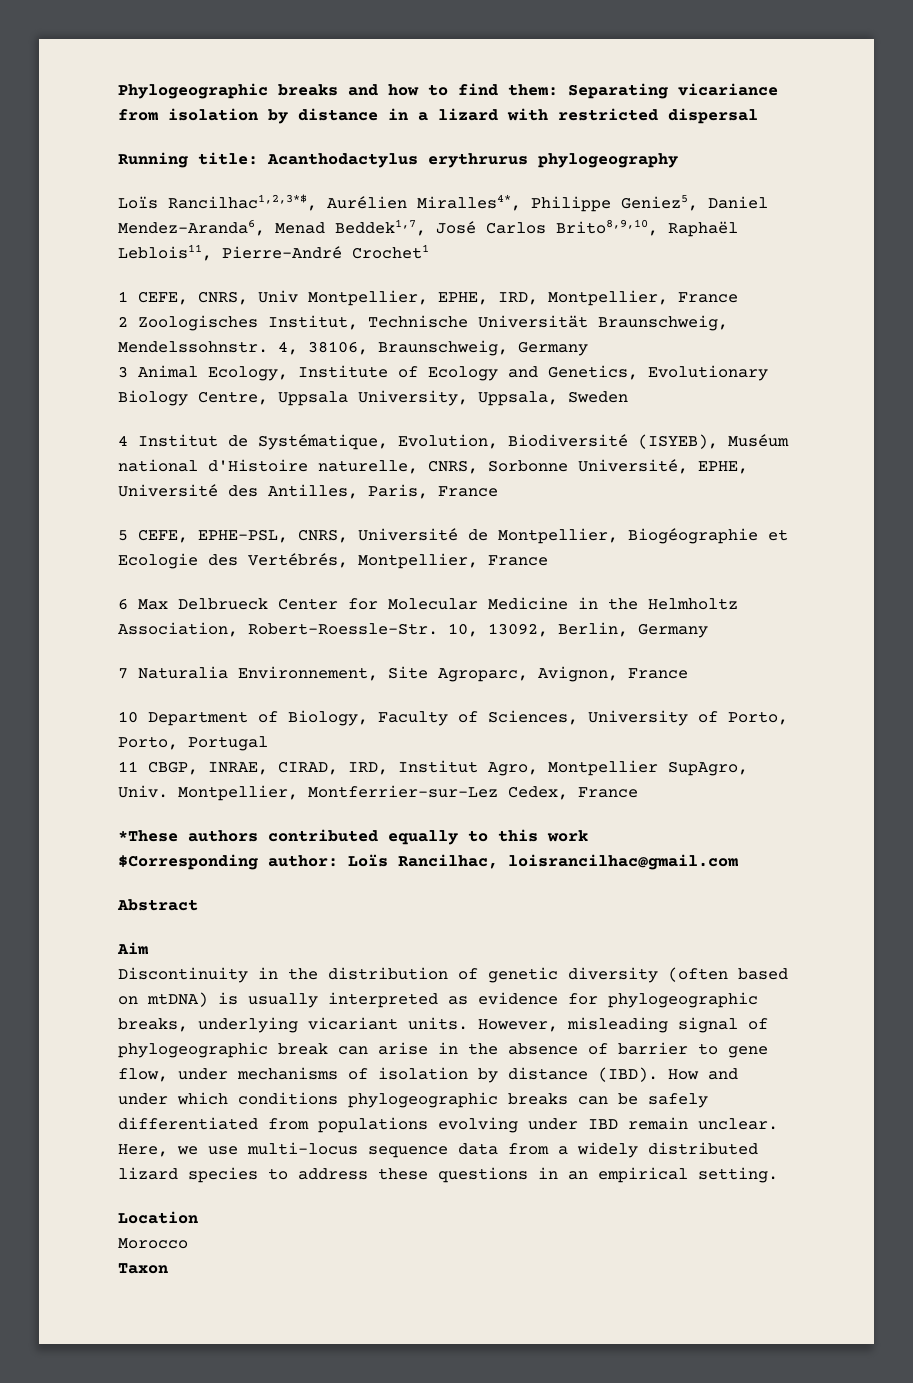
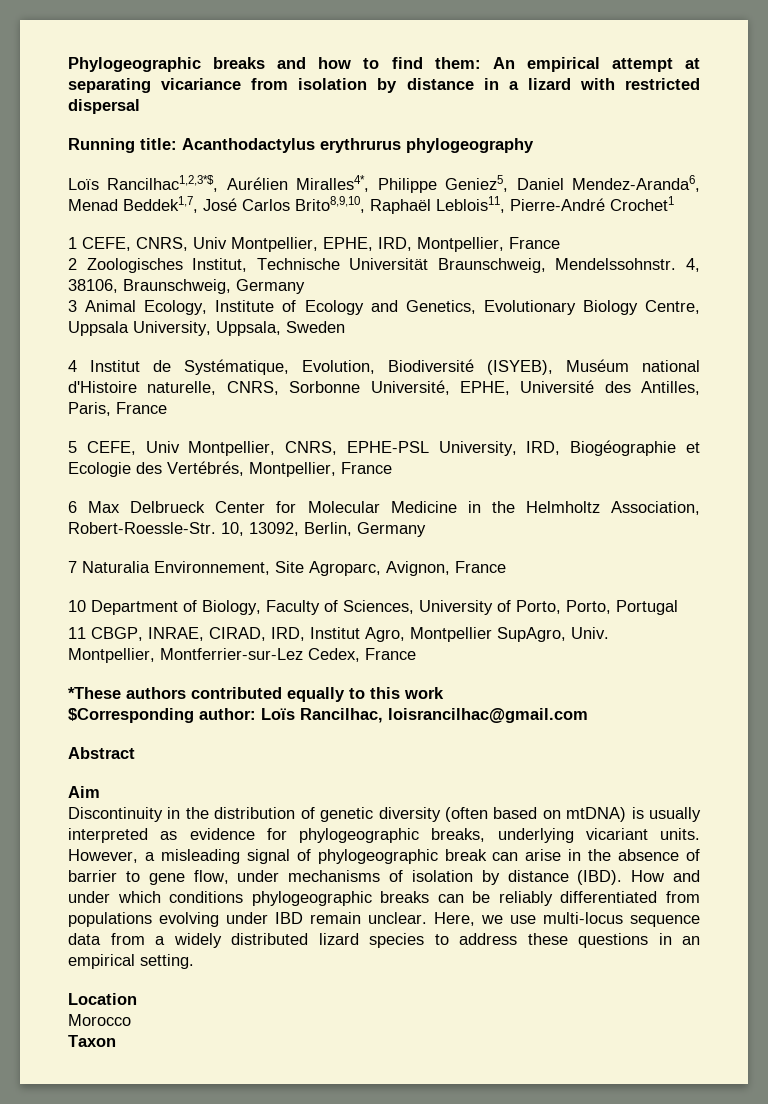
[568,83,668,99] Separating -> [492,57,701,72] [68,78,151,93] An empirical attempt at separating
[198,528,618,544] EPHE-PSL, CNRS, Université de Montpellier, -> [145,441,561,456] Univ Montpellier, CNRS, EPHE-PSL University, IRD,
(558, 1025) none -> [144,852,155,861] a
[648,1093,708,1108] safely -> [498,891,553,906] reliably

